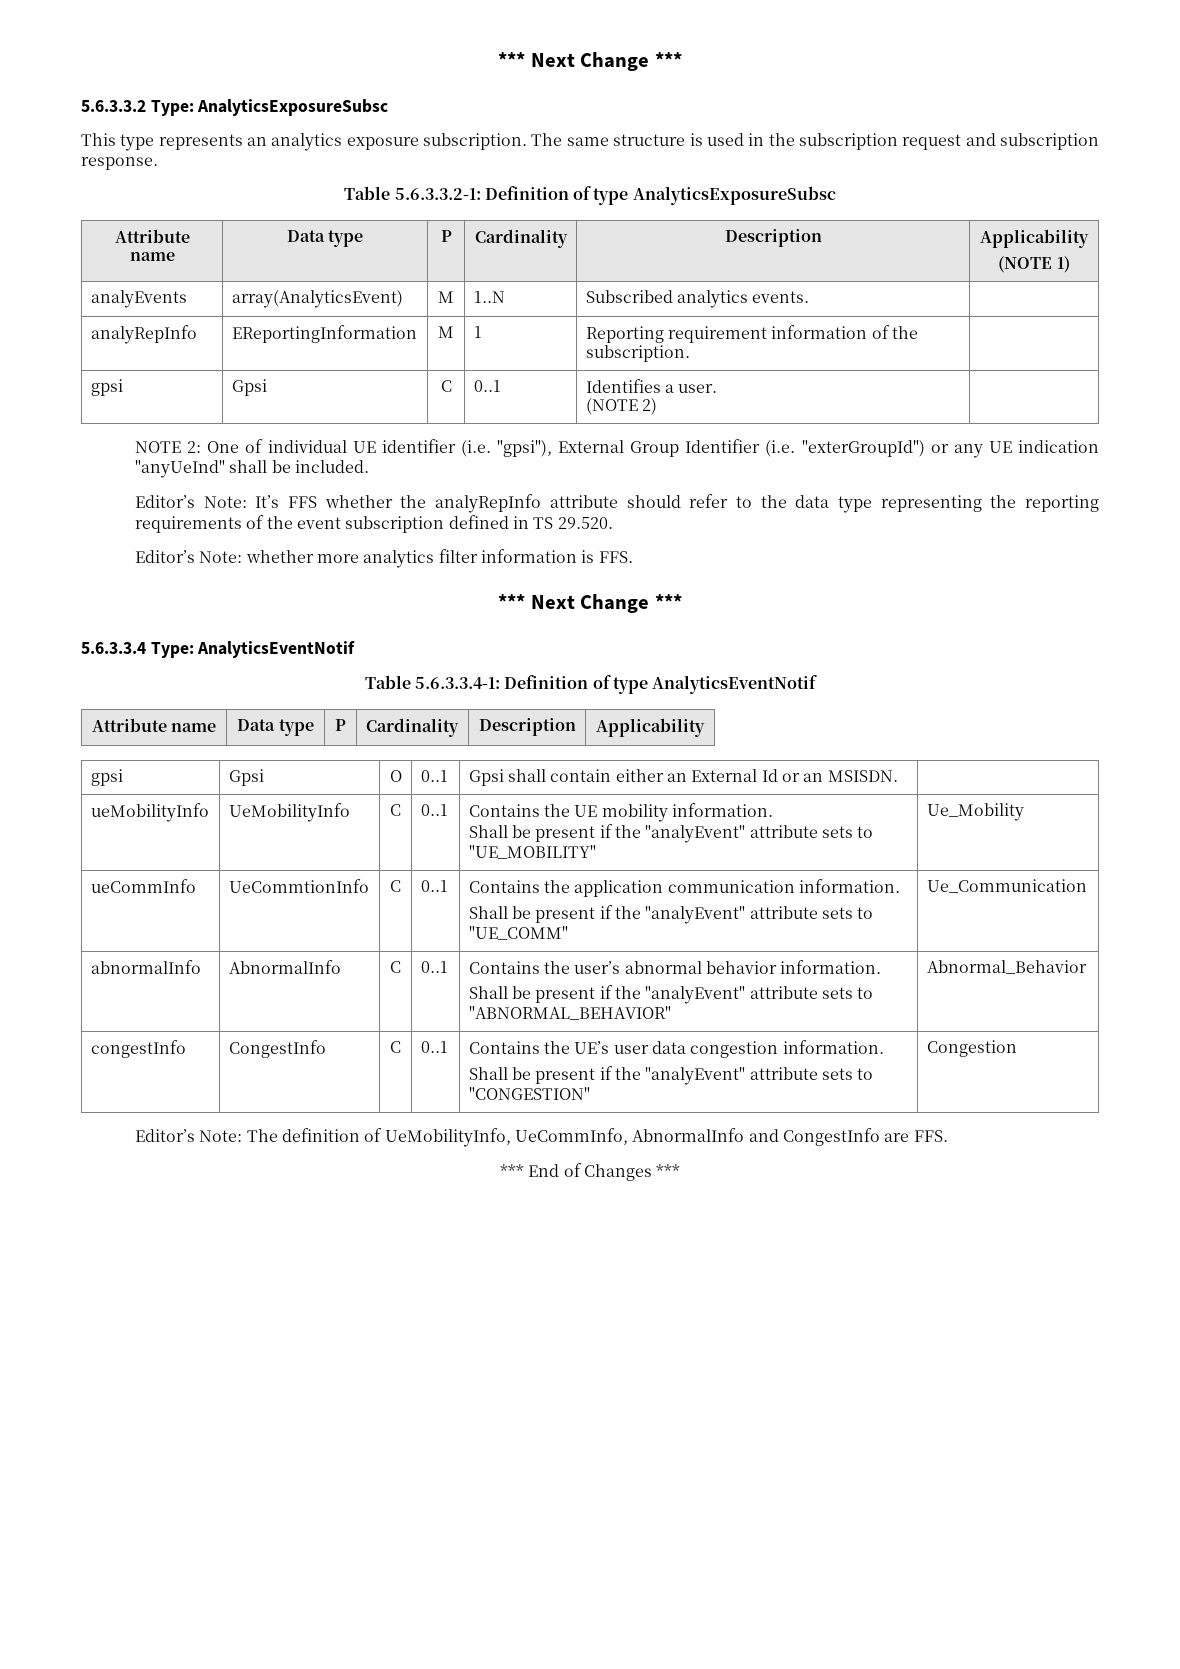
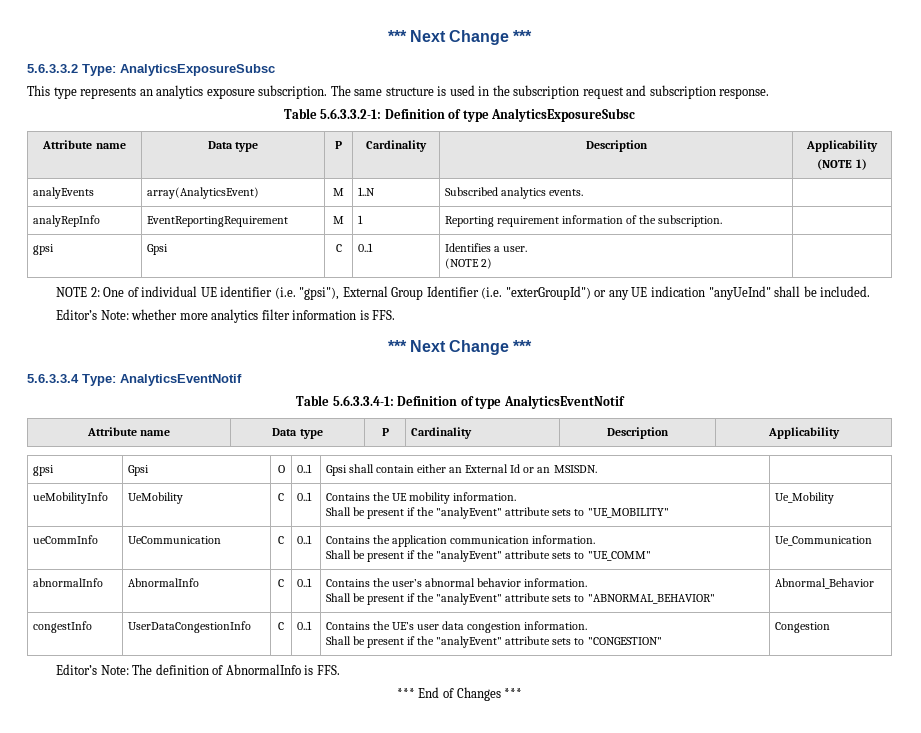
[231,325,417,343] EReportingInformation -> [146,216,288,227] EventReportingRequirement
[135,494,1100,513] [135,515,613,533] // Editor’s Note: It’s FFS whether the analyRepInfo attribute should refer to the data type representing the reporting requirements of the event subscription defined in TS 29.520. -> (871, 291) none
[228,803,350,822] UeMobilityInfo -> [127,492,183,504] UeMobility
[228,879,369,893] UeCommtionInfo -> [127,536,221,544] UeCommunication
[228,1040,326,1058] CongestInfo -> [127,621,251,633] UserDataCongestionInfo
[384,1128,910,1147] UeMobilityInfo, UeCommInfo, AbnormalInfo and CongestInfo are -> [225,664,314,675] AbnormalInfo is

